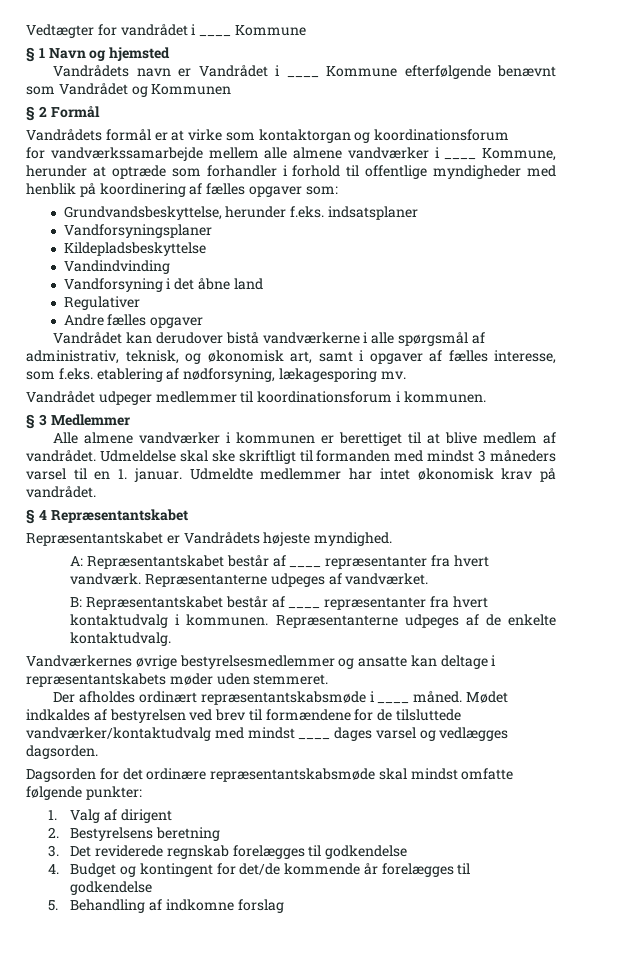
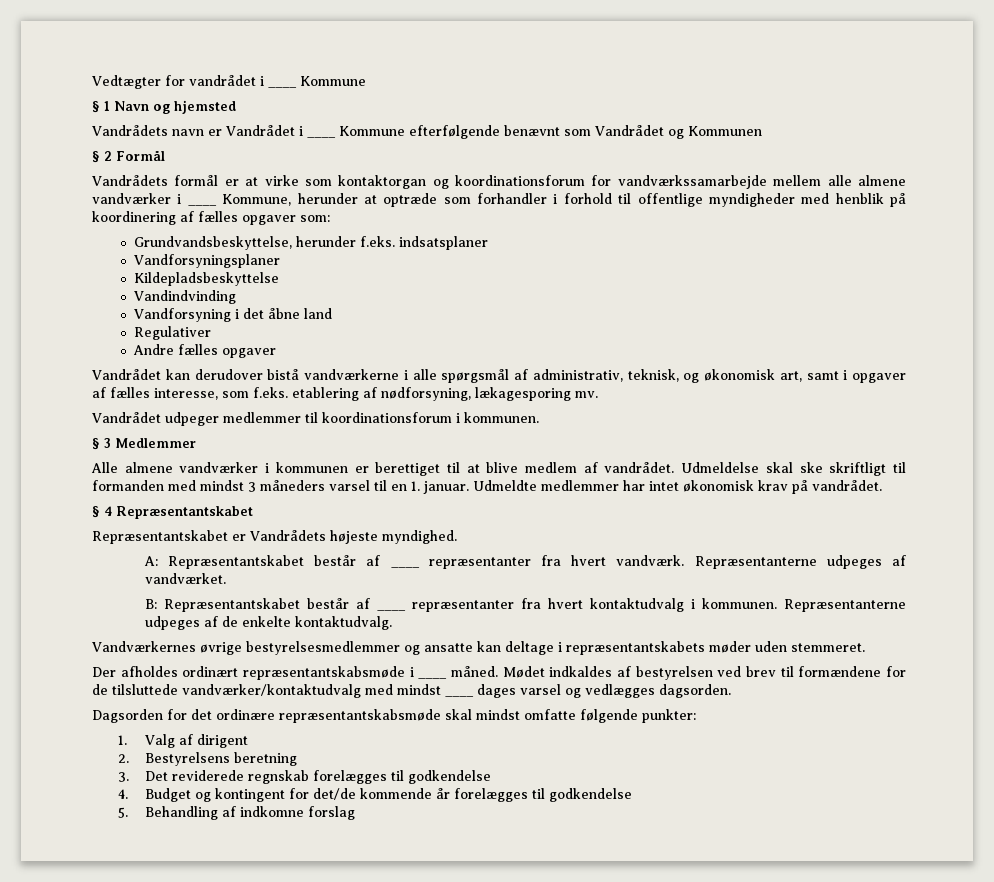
(510, 135) // -> (586, 180) none

